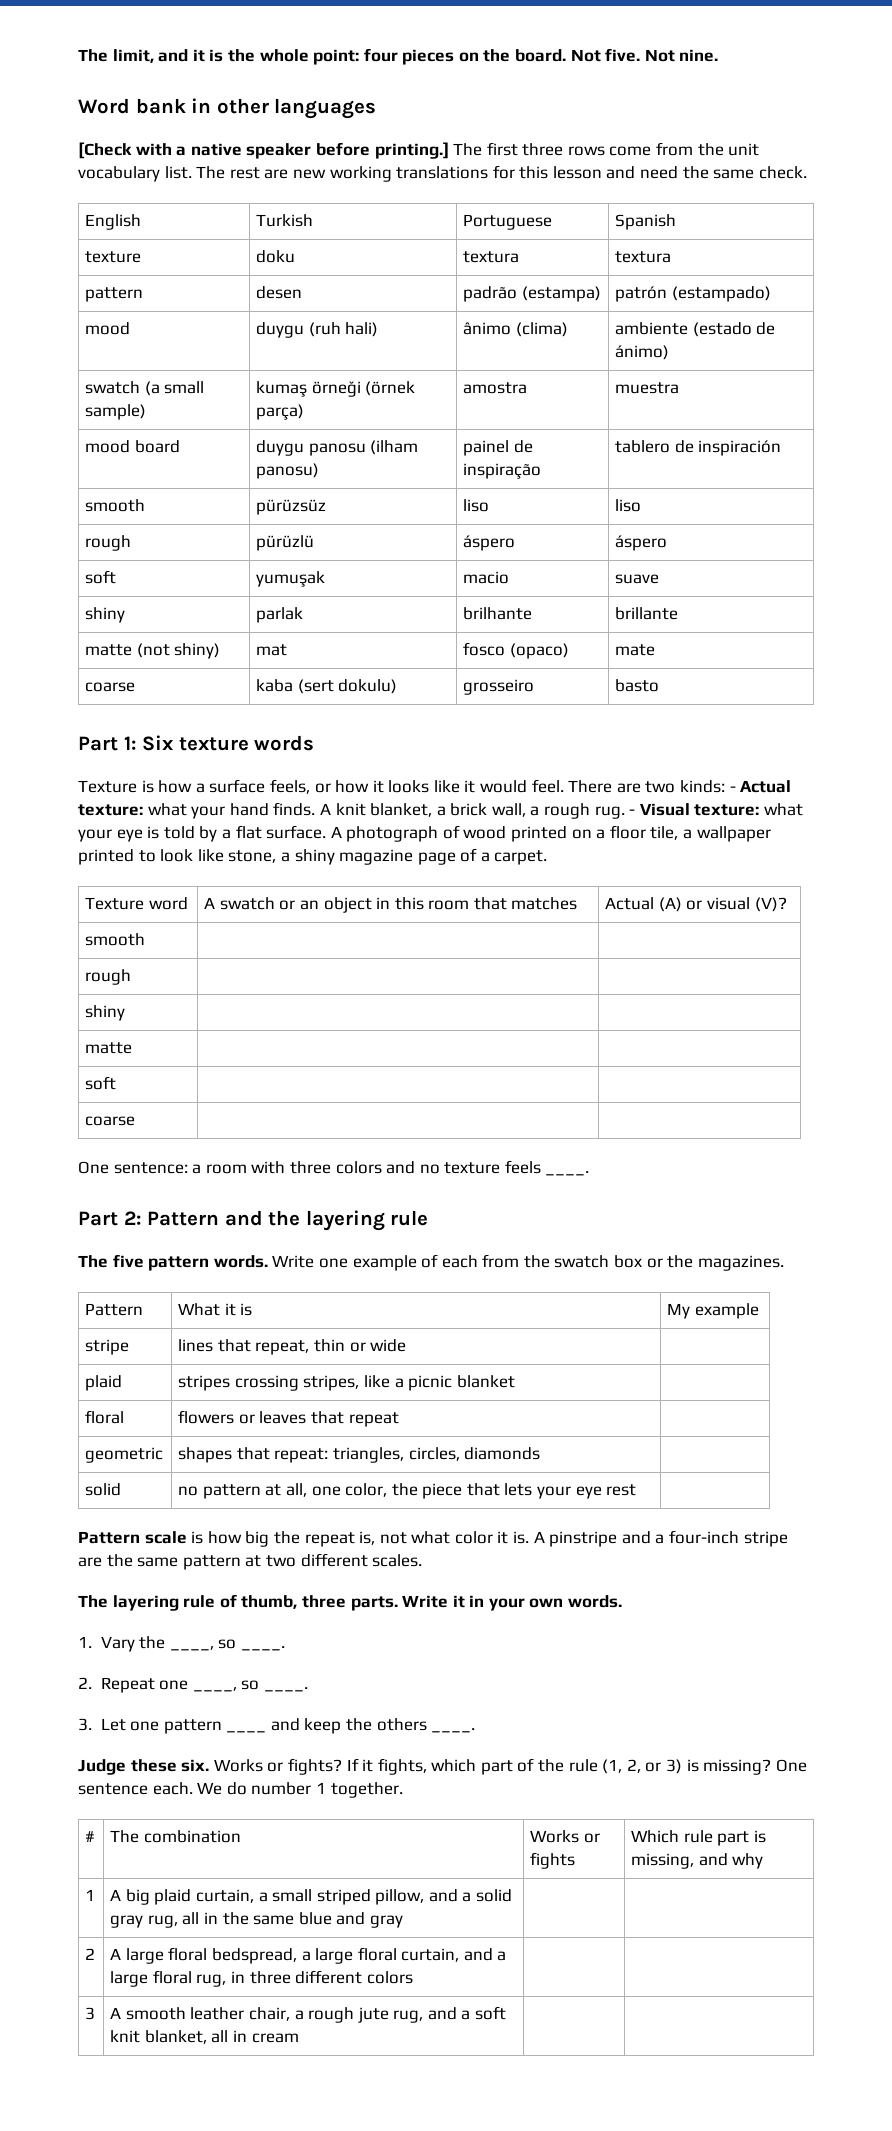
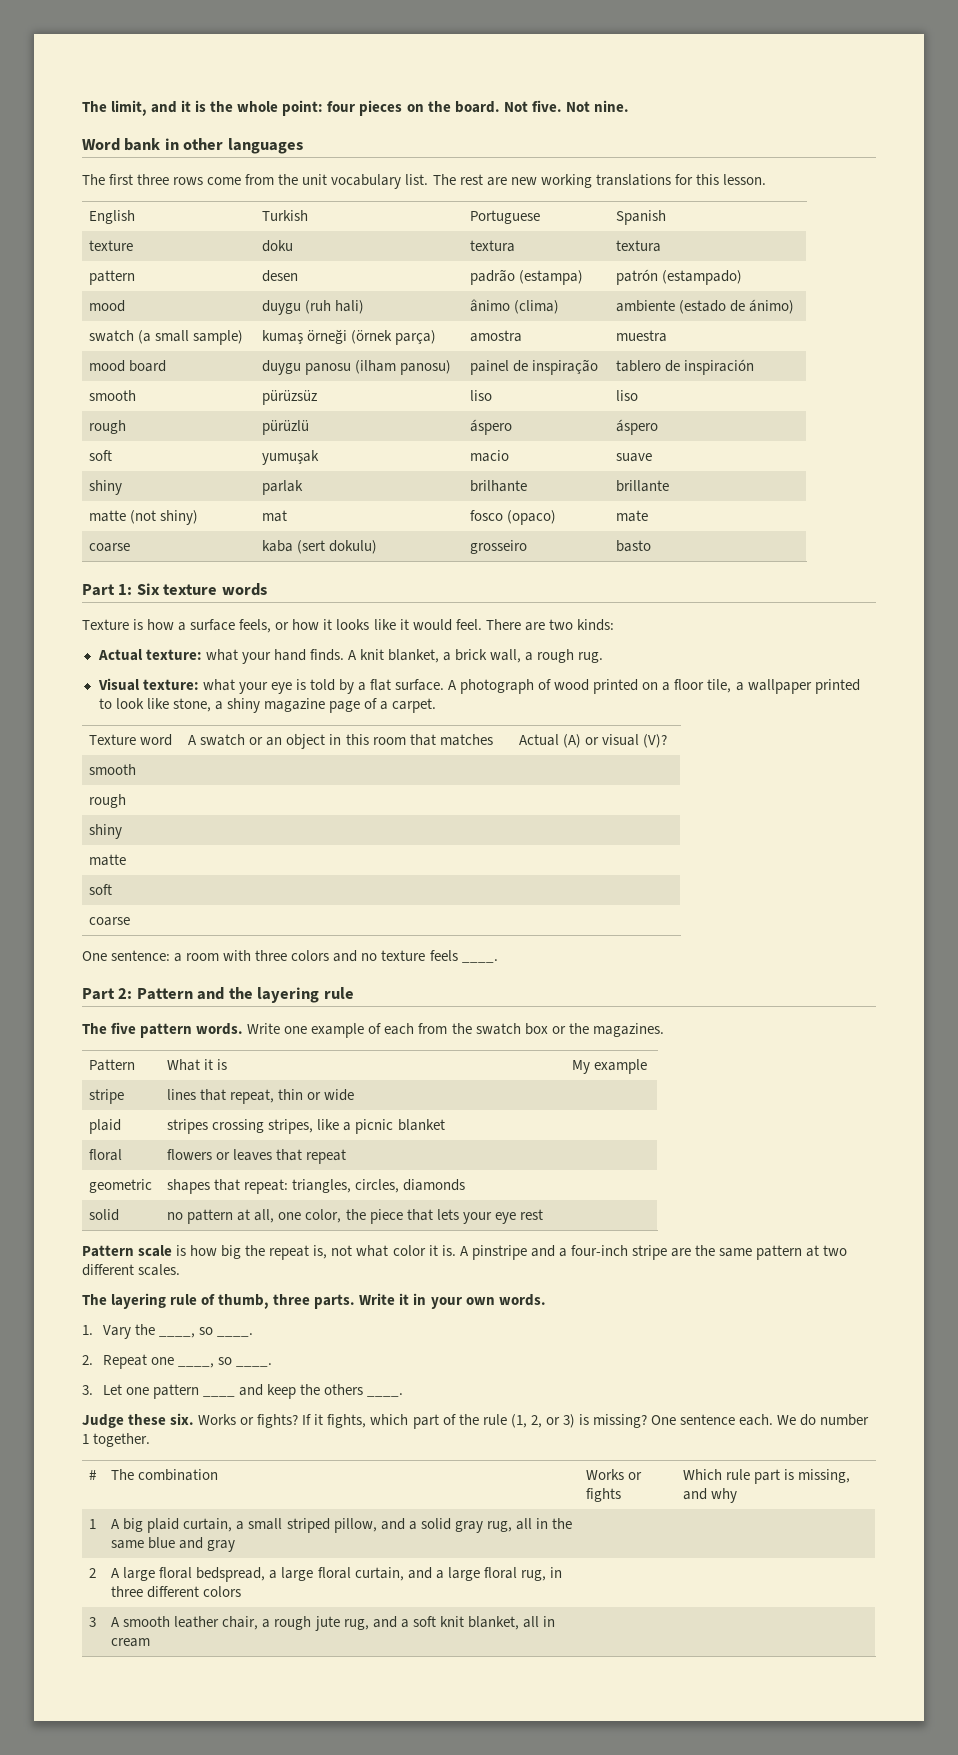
[78,142,449,159] [Check with a native speaker before printing.] -> (303, 146) none
[552,166,807,179] lesson and need the same check. -> [722,174,766,185] lesson.
[729,786,736,792] - -> (614, 625) //
[629,809,636,815] - -> (604, 657) //

